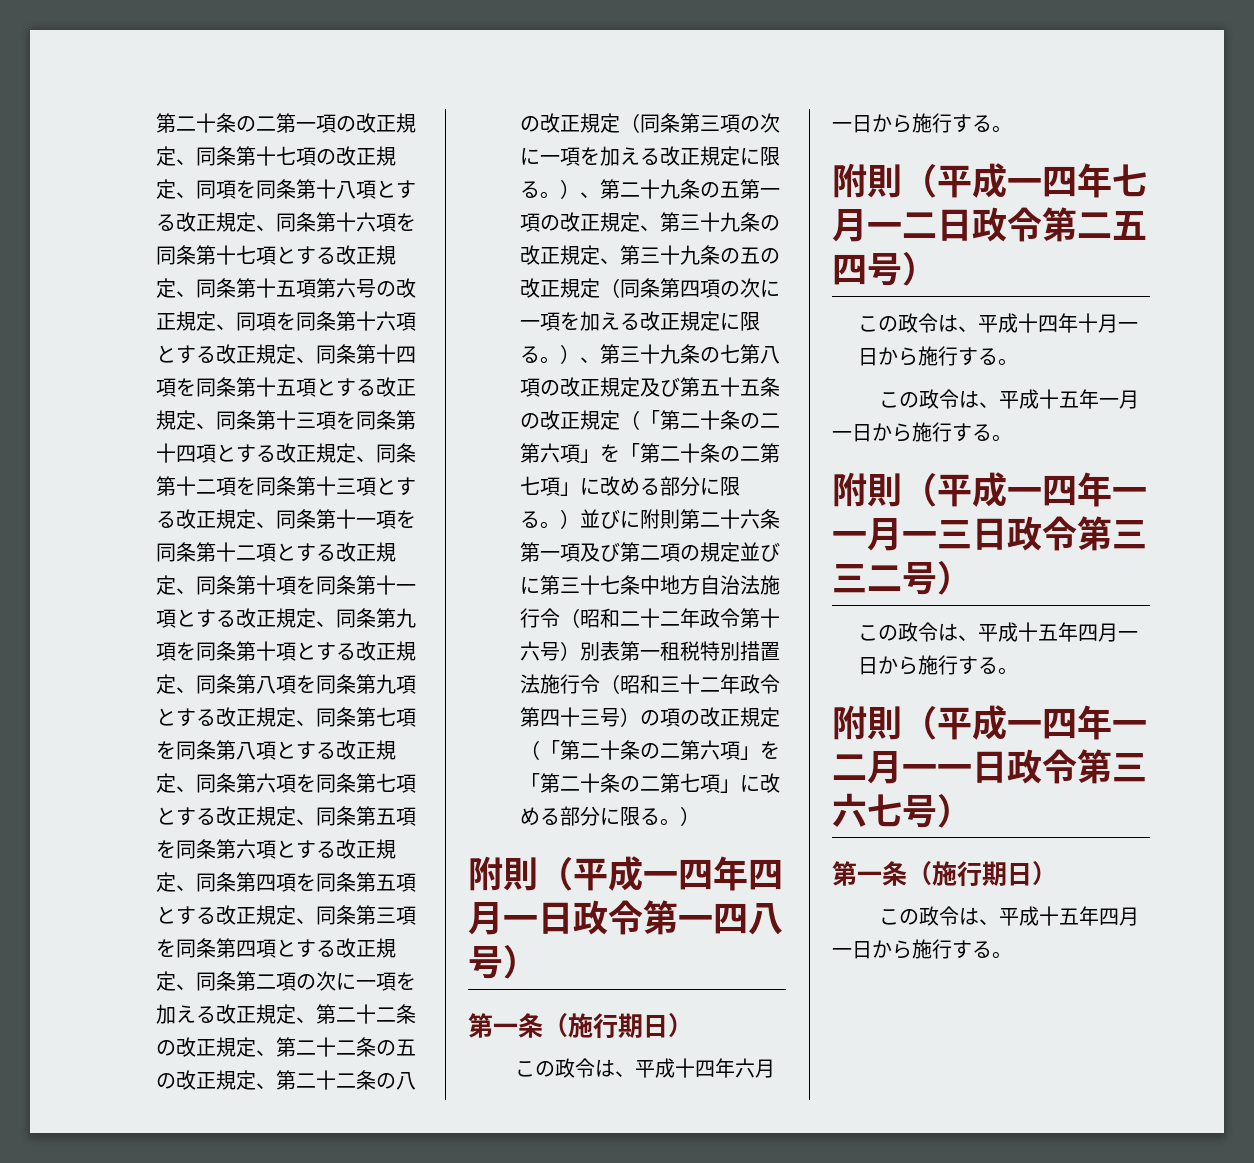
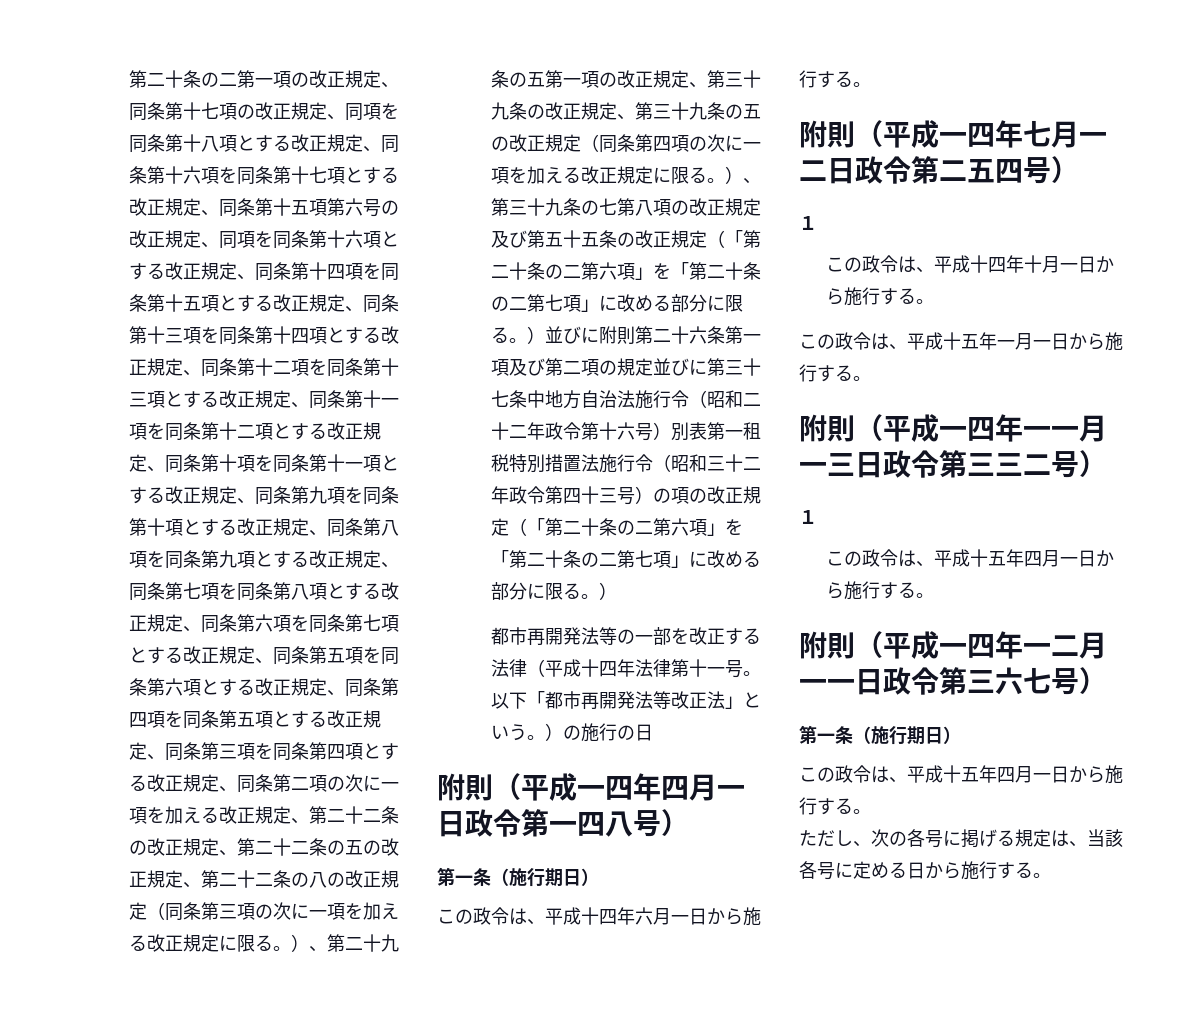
(701, 816) none -> [491,627,762,646] [491,659,762,678] [491,691,762,710] [491,723,654,742] // 都市再開発法等の一部を改正する法律（平成十四年法律第十一号。以下「都市再開発法等改正法」という。）の施行の日
(937, 269) none -> [799,216,817,230] // １
(972, 578) none -> [799,510,817,524] // １
(1012, 955) none -> [799,829,1123,848] [799,861,1051,880] // ただし、次の各号に掲げる規定は、当該各号に定める日から施行する。

